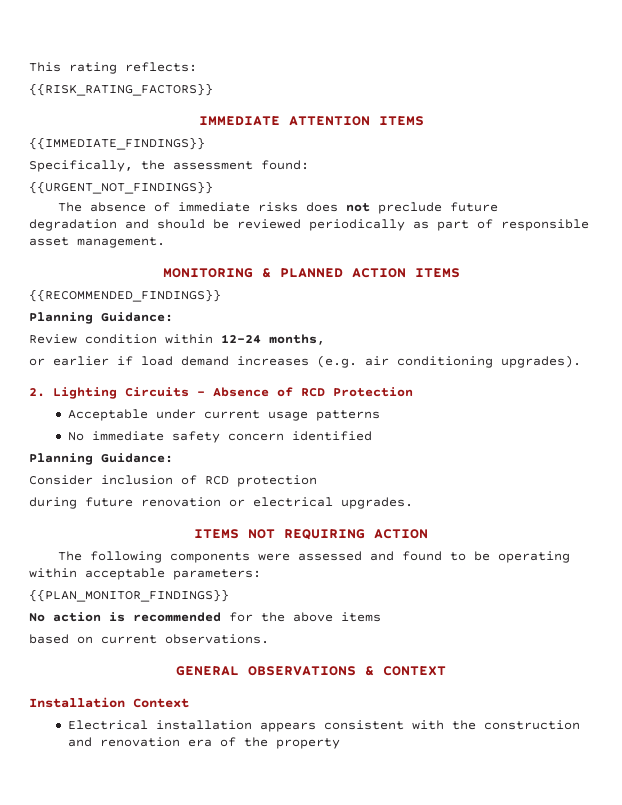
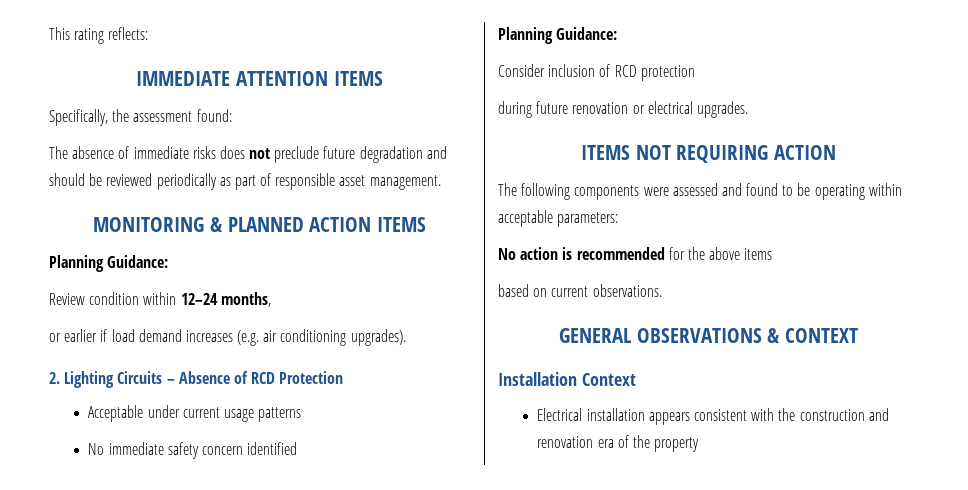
[29,83,213,96] // {{RISK_RATING_FACTORS}} -> (149, 33) none
[29,137,205,150] // {{IMMEDIATE_FINDINGS}} -> (383, 78) none
[29,181,213,194] // {{URGENT_NOT_FINDINGS}} -> (232, 115) none
[29,289,221,302] // {{RECOMMENDED_FINDINGS}} -> (426, 224) none
[29,589,229,602] // {{PLAN_MONITOR_FINDINGS}} -> (619, 219) none

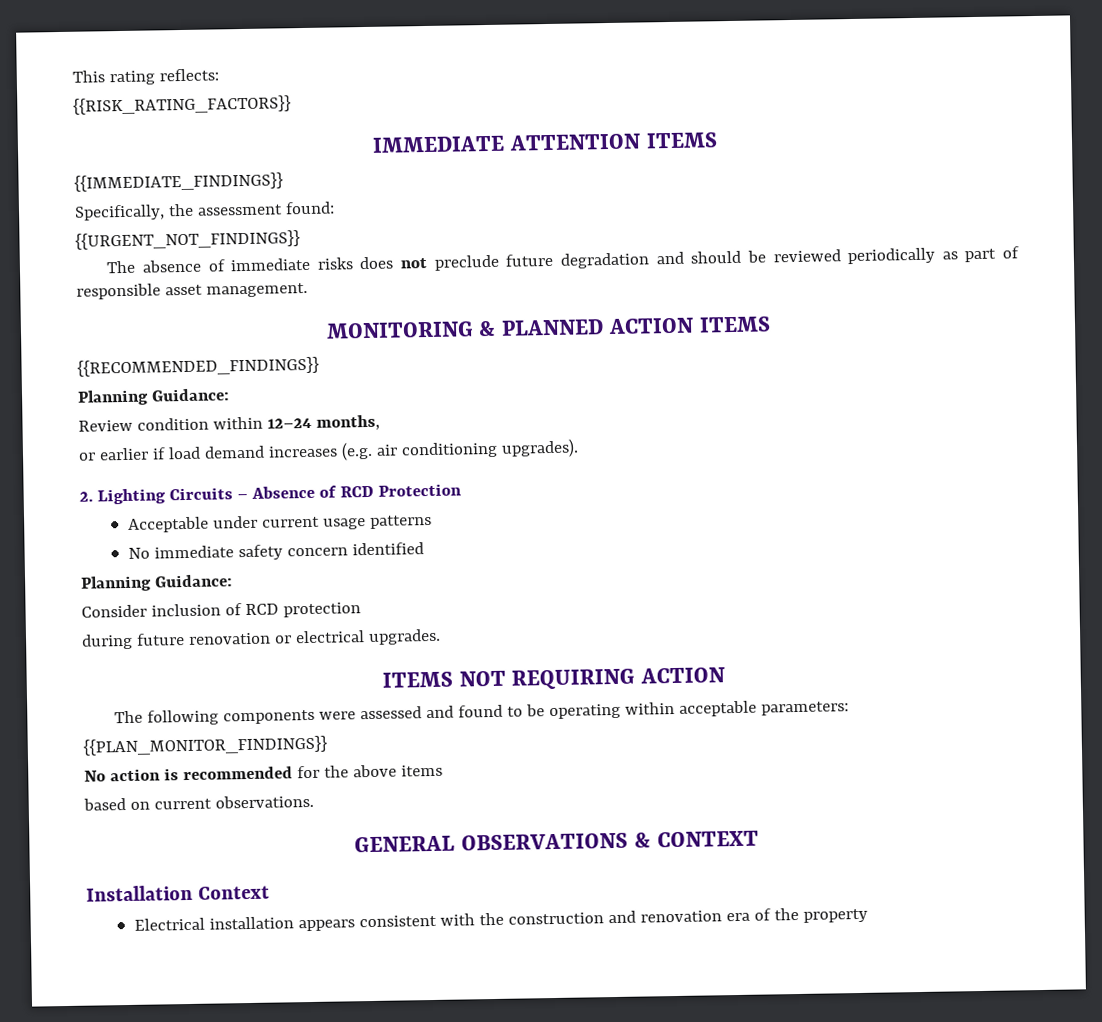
(149, 33) none -> [73,95,291,115] // {{RISK_RATING_FACTORS}}
(383, 78) none -> [74,172,283,192] // {{IMMEDIATE_FINDINGS}}
(232, 115) none -> [75,230,300,250] // {{URGENT_NOT_FINDINGS}}
(426, 224) none -> [77,356,319,377] // {{RECOMMENDED_FINDINGS}}
(619, 219) none -> [83,735,327,756] // {{PLAN_MONITOR_FINDINGS}}

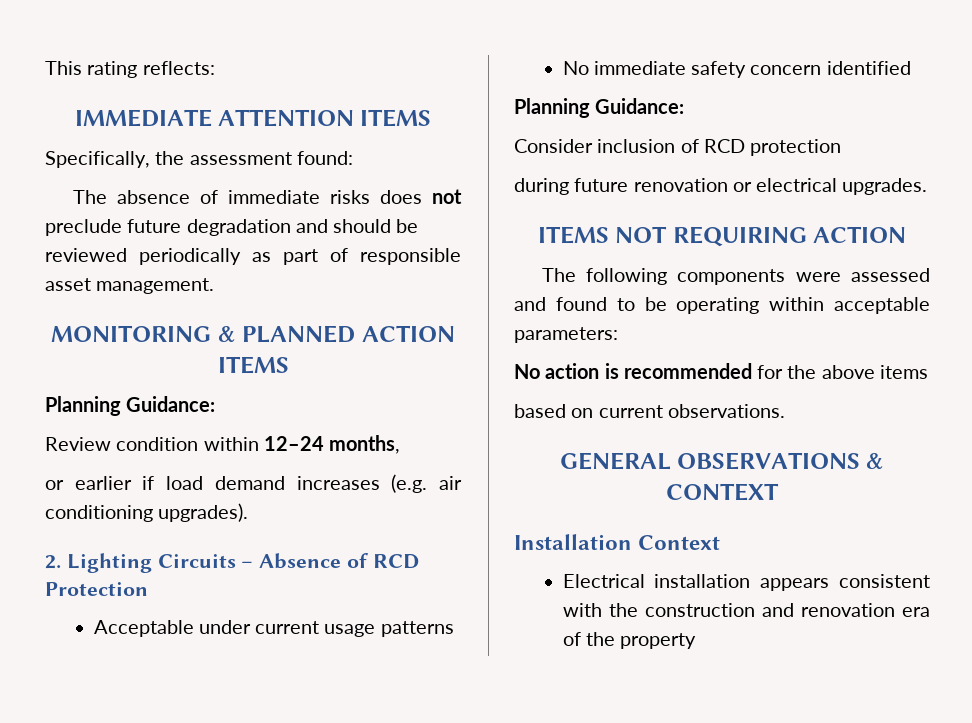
[73,95,291,115] // {{RISK_RATING_FACTORS}} -> (215, 68) none
[74,172,283,192] // {{IMMEDIATE_FINDINGS}} -> (432, 118) none
[75,230,300,250] // {{URGENT_NOT_FINDINGS}} -> (353, 158) none
[77,356,319,377] // {{RECOMMENDED_FINDINGS}} -> (289, 365) none
[83,735,327,756] // {{PLAN_MONITOR_FINDINGS}} -> (618, 335) none

